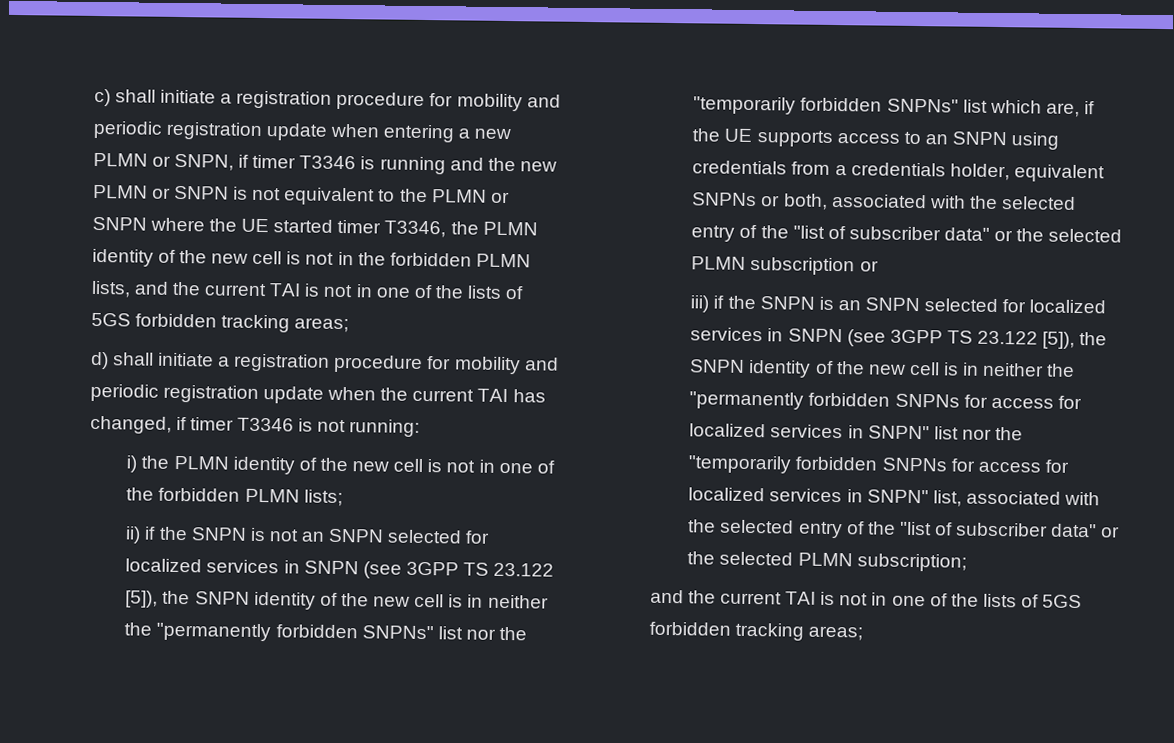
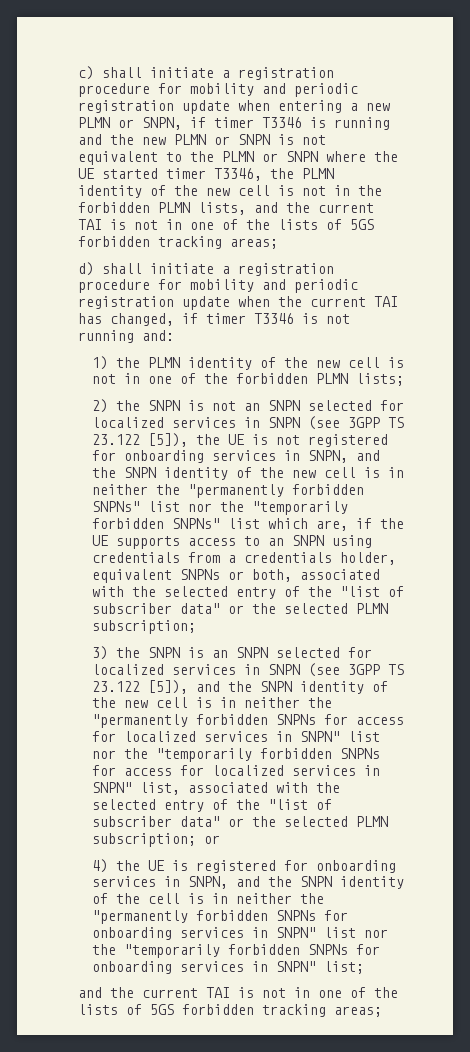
[349,419,421,437] [126,455,138,473] running: // i) -> [78,330,175,343] [91,356,108,370] running and: // 1)
[125,526,157,544] ii) if -> [91,399,108,413] 2)
(191, 597) none -> [227,434,388,447] [91,450,380,463] [91,467,116,478] UE is not registered for onboarding services in SNPN, and the
[750,256,879,276] [690,295,725,313] subscription or // iii) if -> [91,620,196,634] [91,646,108,660] subscription; // 3)
(1076, 340) none -> [195,681,220,692] and
(967, 562) none -> [203,835,220,844] [91,859,396,873] [91,876,404,889] [91,893,324,904] [91,910,348,924] [91,927,388,940] [91,944,380,958] [91,961,364,974] or // 4) the UE is registered for onboarding services in SNPN, and the SNPN identity of the cell is in neither the "permanently forbidden SNPNs for onboarding services in SNPN" list nor the "temporarily forbidden SNPNs for onboarding services in SNPN" list;

